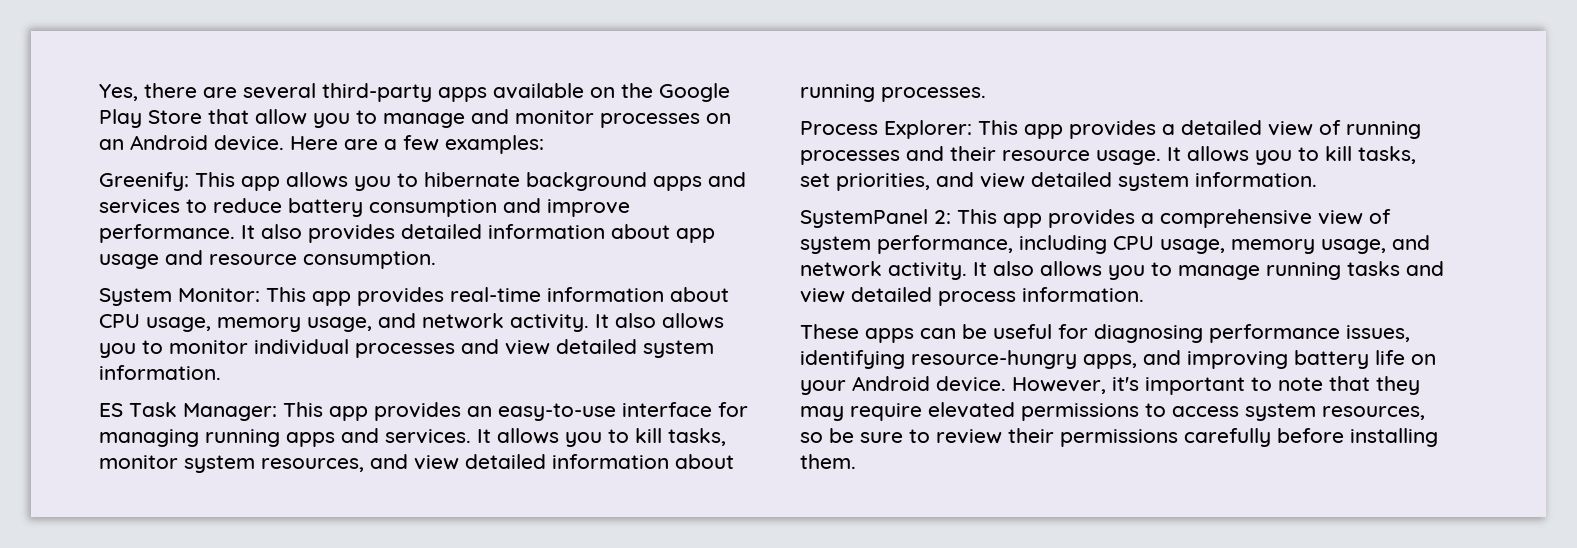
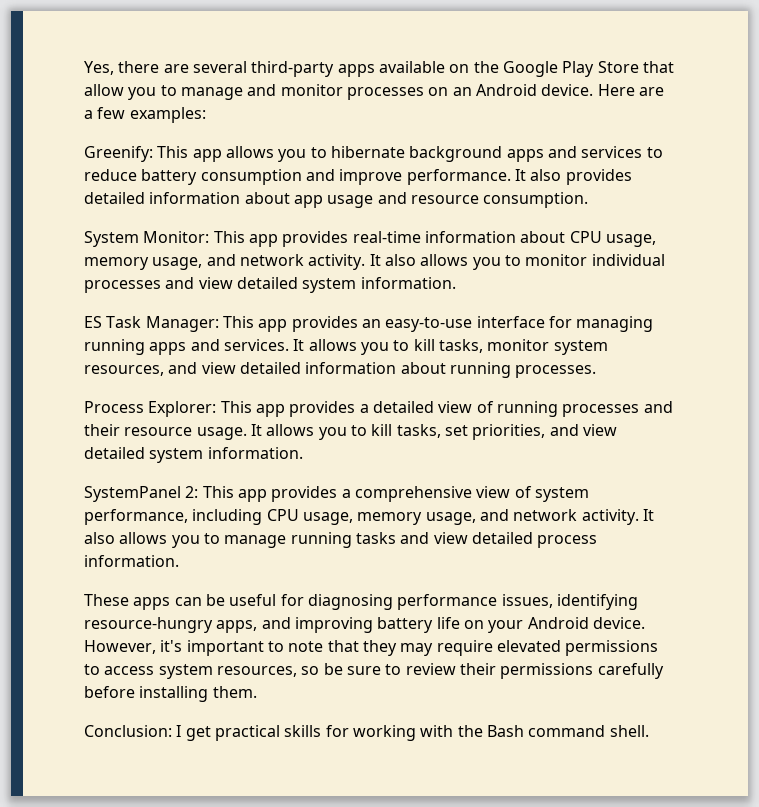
(856, 461) none -> [84,725,649,741] // Conclusion: I get practical skills for working with the Bash command shell.

